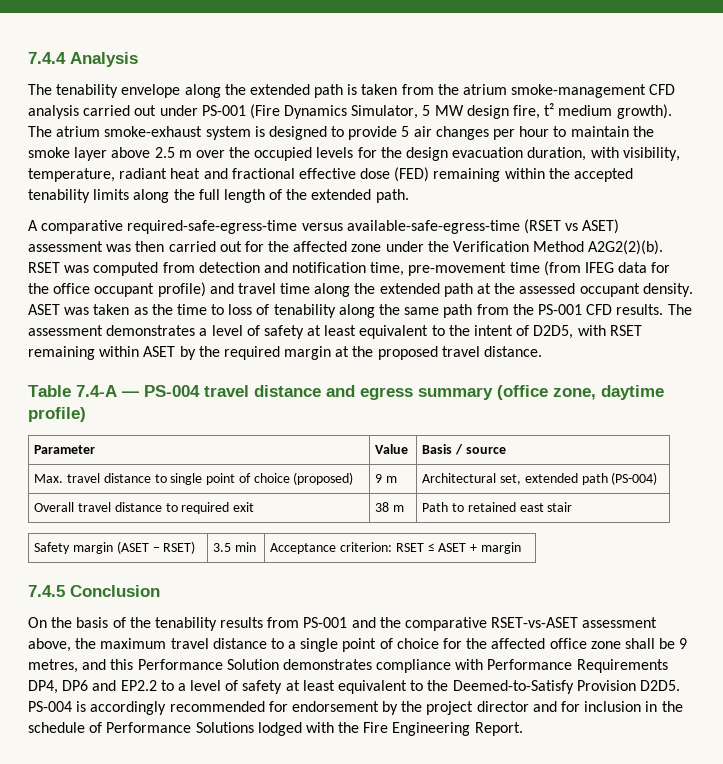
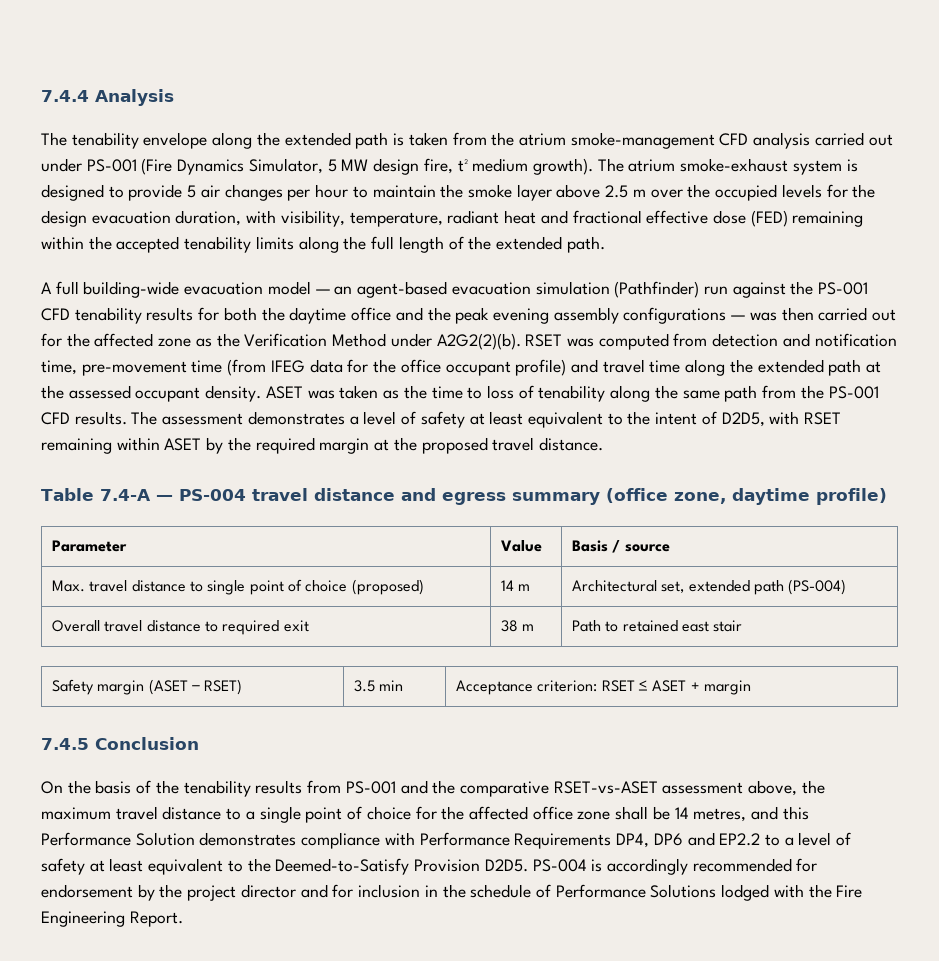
[41,219,620,234] [28,241,103,252] comparative required-safe-egress-time versus available-safe-egress-time (RSET vs ASET) assessment -> [55,281,869,298] [41,307,746,324] full building-wide evacuation model — an agent-based evacuation simulation (Pathfinder) run against the PS-001 CFD tenability results for both the daytime office and the peak evening assembly configurations —
[385,241,424,252] under -> [195,338,212,347] as
(585, 246) none -> [390,333,432,347] under
[375,474,383,483] 9 -> [501,580,515,591] 14
[679,638,688,649] 9 -> [674,807,689,819] 14

